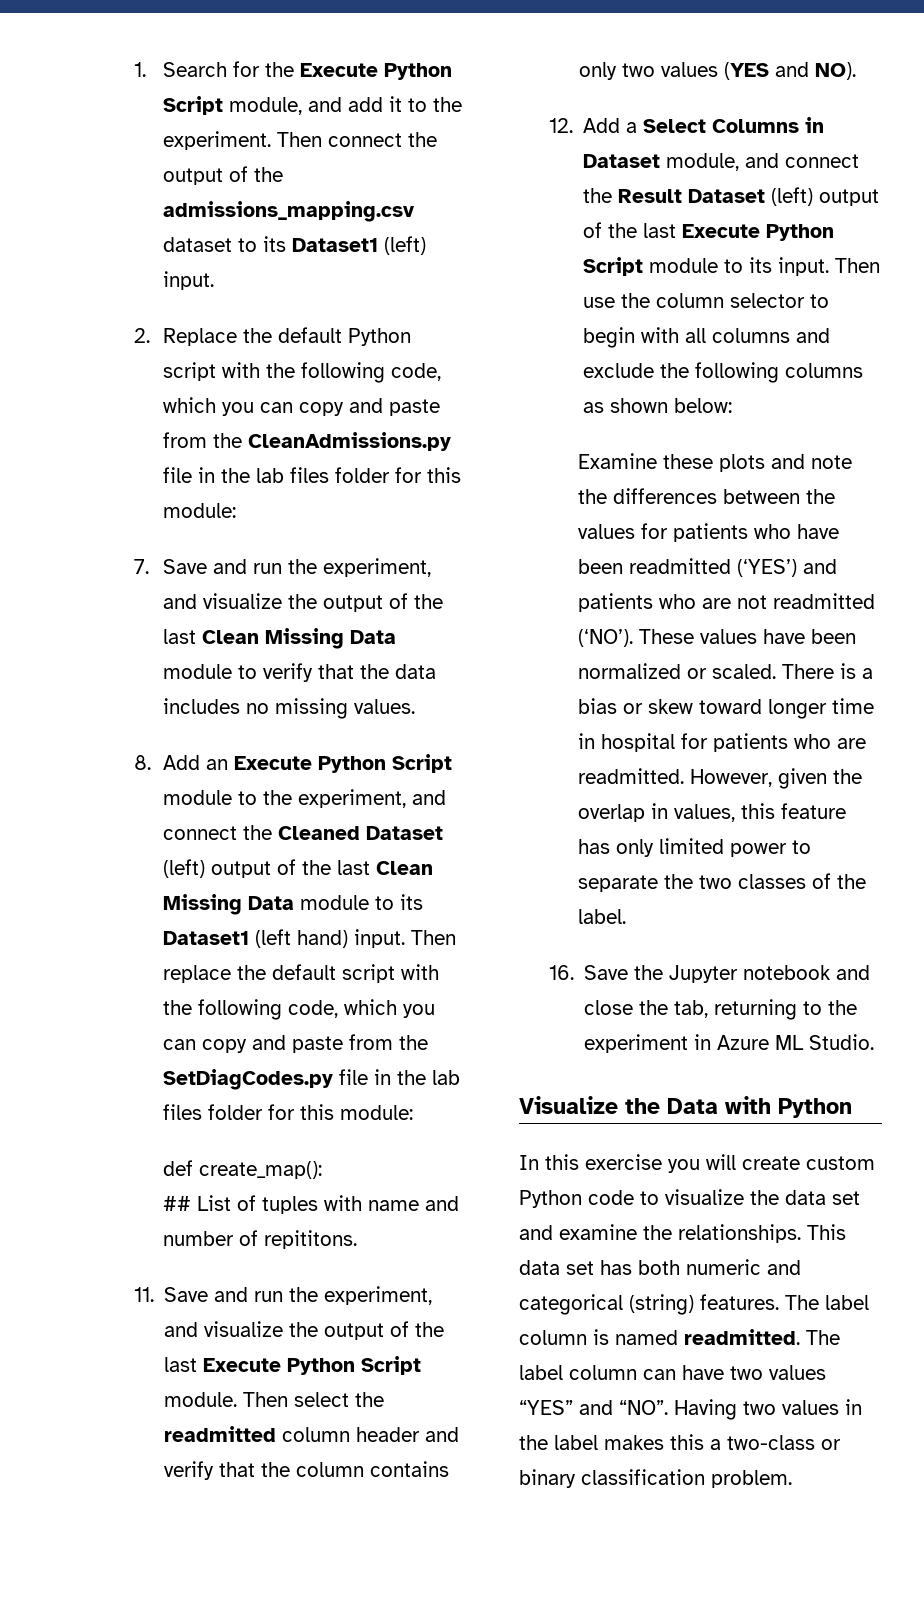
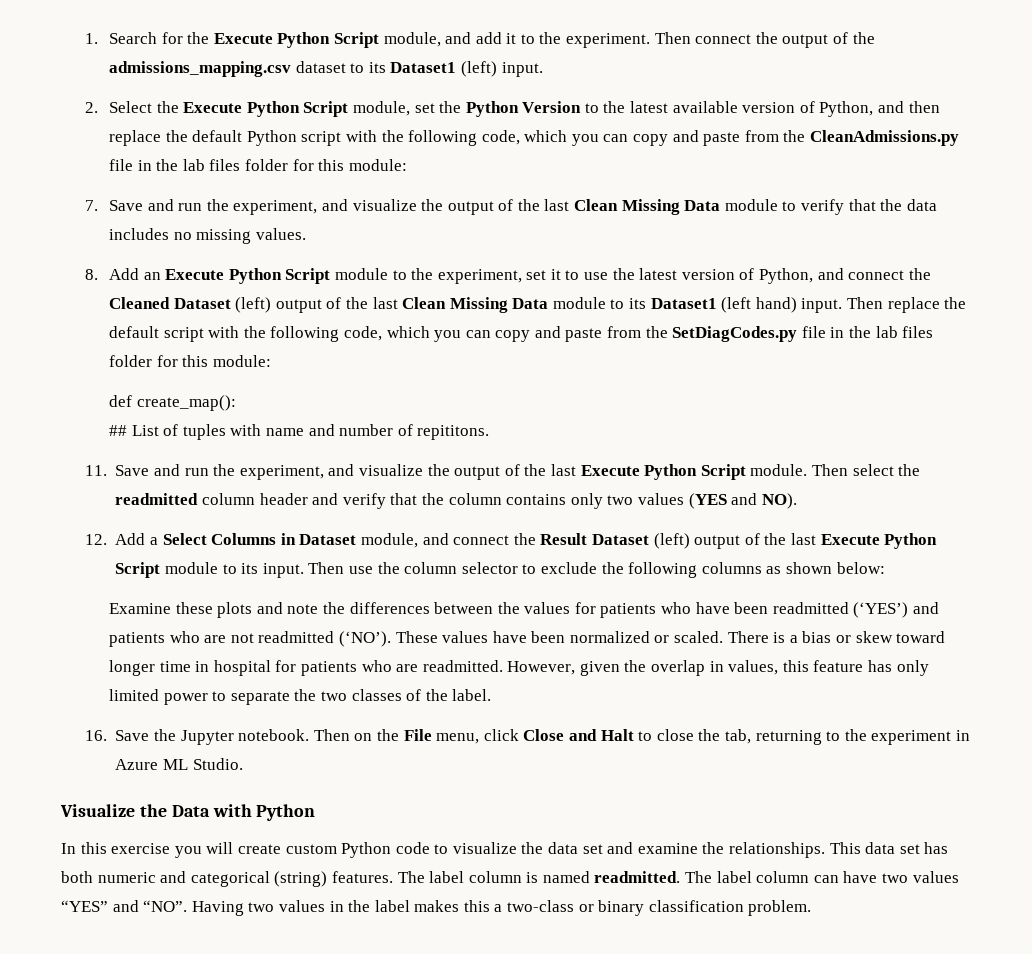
[163,328,238,346] Replace -> [108,101,940,117] [108,130,161,146] Select the Execute Python Script module, set the Python Version to the latest available version of Python, and then replace
(407, 798) none -> [526,268,814,284] set it to use the latest version of Python,
[582,327,830,348] begin with all columns and -> (537, 569) none
[742,965,870,980] notebook and -> [238,729,653,744] notebook. Then on the File menu, click Close and Halt to

